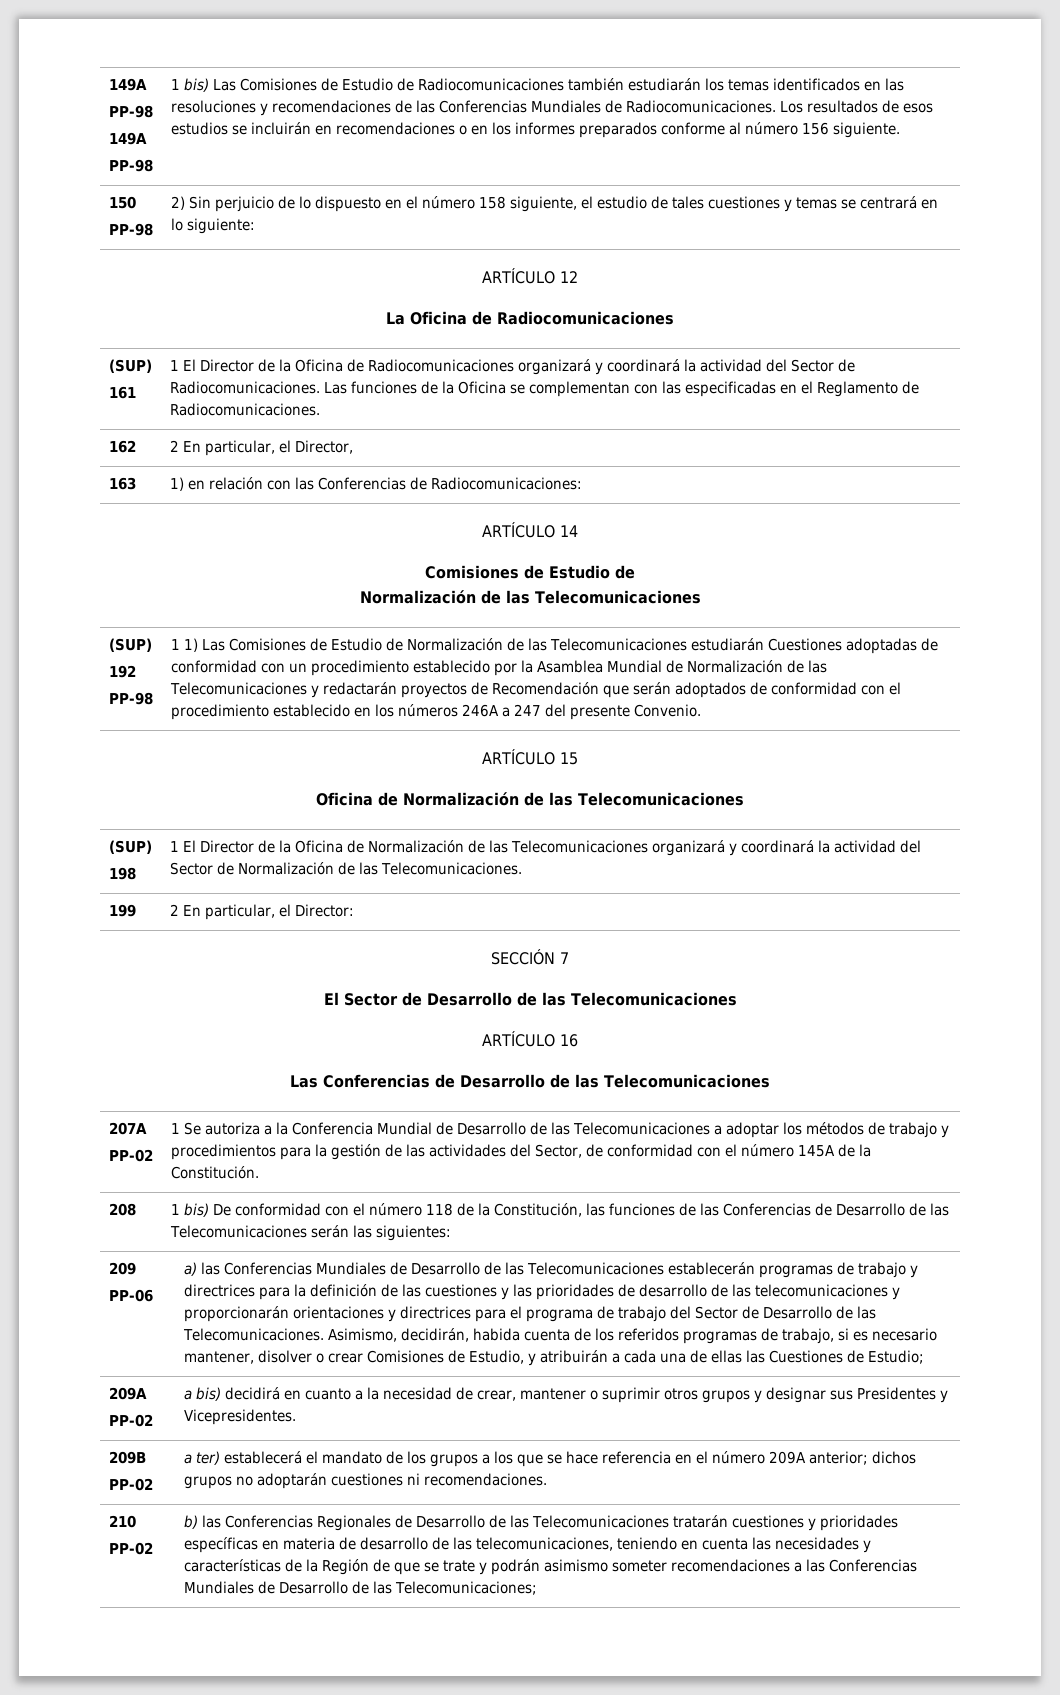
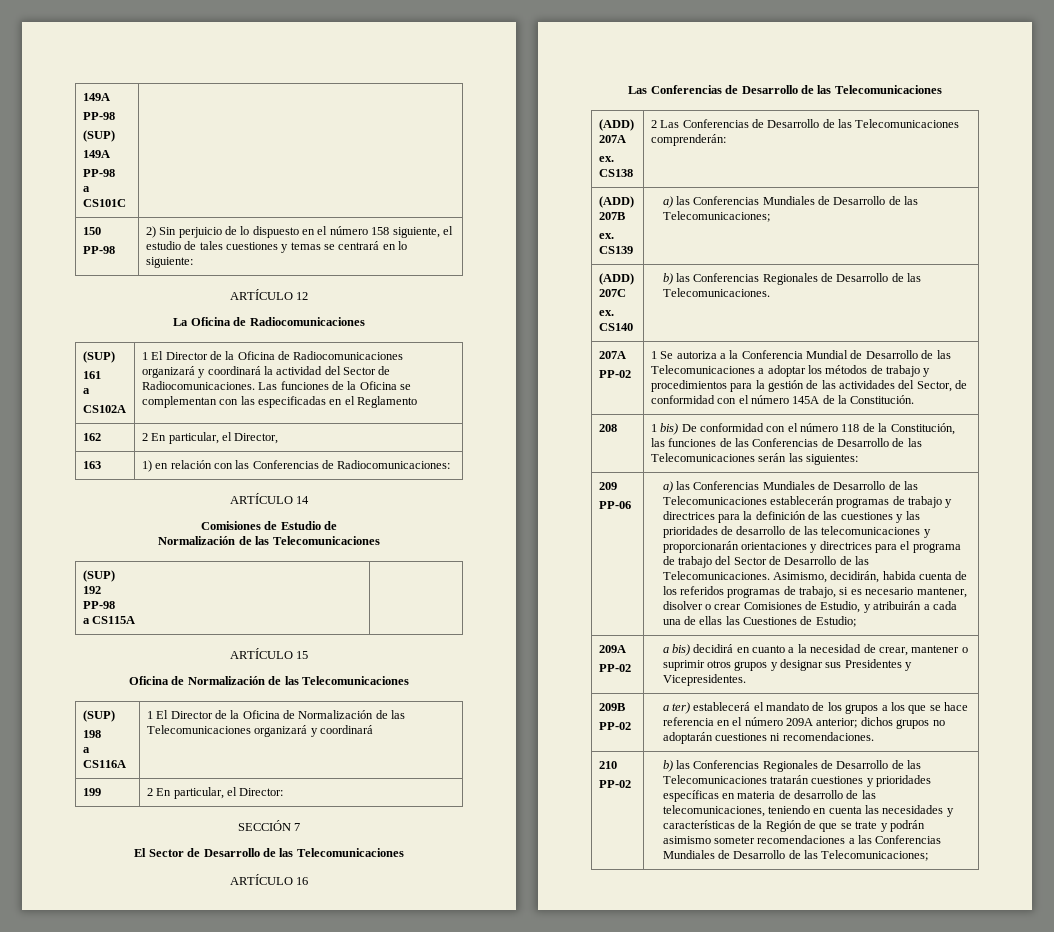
[108,78,147,91] [108,105,153,118] [108,132,147,145] [108,159,153,172] [170,78,904,92] [170,100,933,116] [170,122,900,138] 149A // PP-98 // 149A // PP-98 | 1 bis) Las Comisiones de Estudio de Radiocomunicaciones también estudiarán los temas identificados en las resoluciones y recomendaciones de las Conferencias Mundiales de Radiocomunicaciones. Los resultados de esos estudios se incluirán en recomendaciones o en los informes preparados conforme al número 156 siguiente. -> [82,93,110,101] [82,112,115,120] [82,130,115,142] [82,150,110,158] [82,169,115,177] [82,186,90,192] [82,199,126,207] 149A // PP-98 // (SUP) // 149A // PP-98 // a CS101C |
(136, 392) none -> [82,388,90,394] [82,405,126,413] // a // CS102A
[901,381,919,394] [169,403,320,416] de Radiocomunicaciones. -> (418, 402) none
[170,638,938,654] [170,660,827,676] [169,682,901,698] [170,704,701,720] | 1 1) Las Comisiones de Estudio de Normalización de las Telecomunicaciones estudiarán Cuestiones adoptadas de conformidad con un procedimiento establecido por la Asamblea Mundial de Normalización de las Telecomunicaciones y redactarán proyectos de Recomendación que serán adoptados de conformidad con el procedimiento establecido en los números 246A a 247 del presente Convenio. -> [82,616,136,624] // a CS115A |
(136, 873) none -> [82,747,90,753] [82,760,126,768] // a CS116A
[817,840,921,853] [169,862,522,875] la actividad del Sector de Normalización de las Telecomunicaciones. -> (373, 729) none
(771, 1081) none -> [598,119,634,131] [598,135,626,143] [598,156,614,162] [598,169,633,177] [650,119,960,128] [650,134,726,146] [598,196,634,208] [598,212,625,220] [598,233,614,239] [598,246,633,254] [662,196,919,208] [662,211,770,222] [598,273,634,285] [598,289,626,297] [598,310,614,316] [598,323,633,331] [662,273,922,285] [662,288,770,297] // (ADD) 207A // ex. CS138 | 2 Las Conferencias de Desarrollo de las Telecomunicaciones comprenderán: // (ADD) 207B // ex. CS139 | a) las Conferencias Mundiales de Desarrollo de las Telecomunicaciones; // (ADD) 207C // ex. CS140 | b) las Conferencias Regionales de Desarrollo de las Telecomunicaciones.

